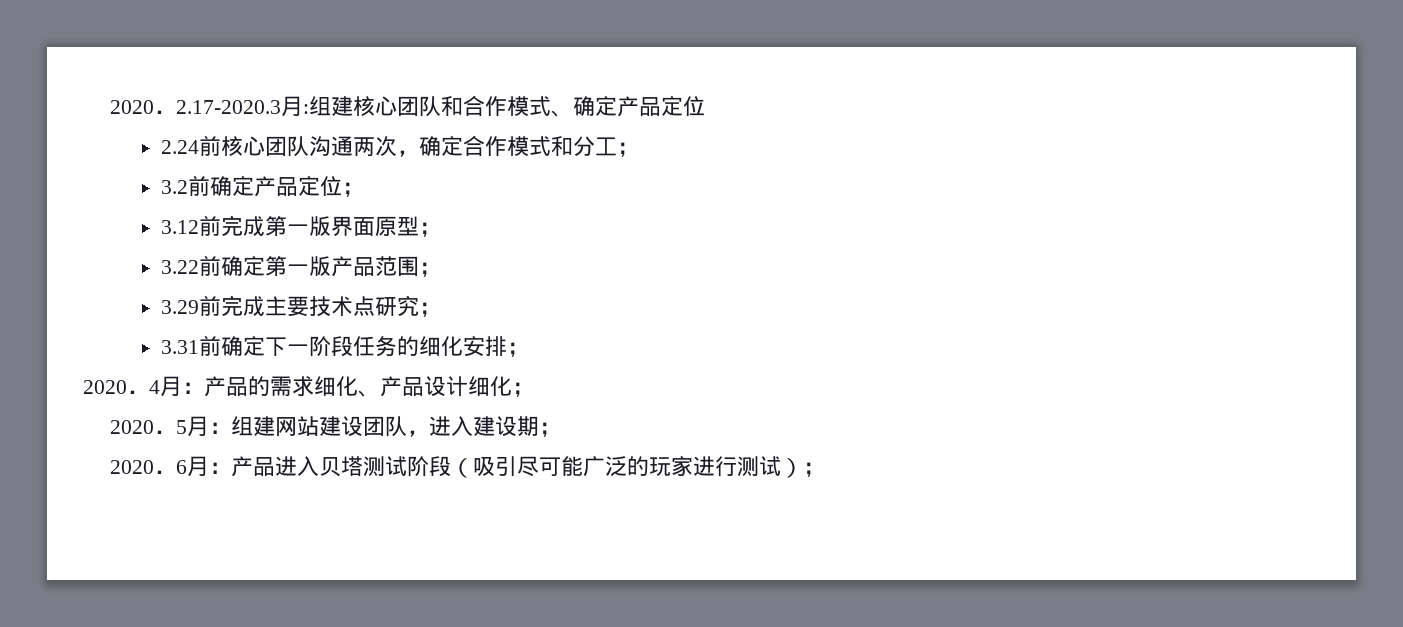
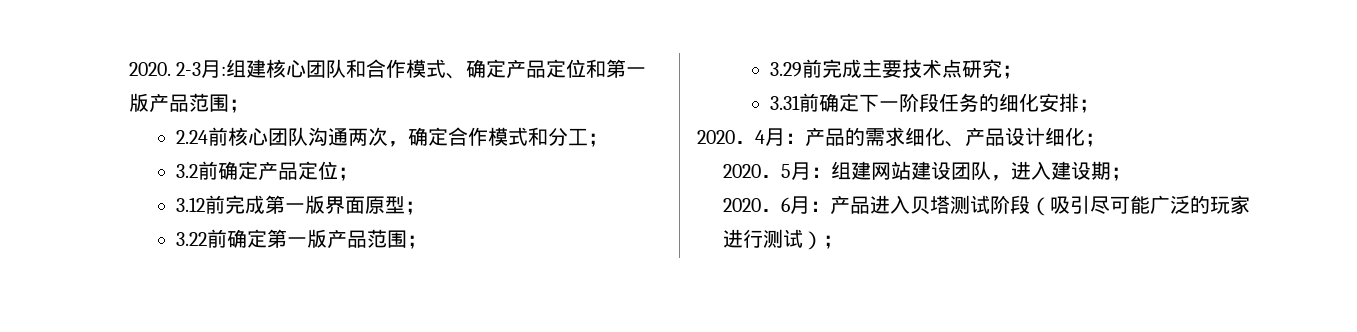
[110,100,282,114] 2020．2.17-2020.3 -> [128,62,202,76] 2020. 2-3
(706, 106) none -> [586,59,647,78] [128,93,249,113] 和第一版产品范围；

